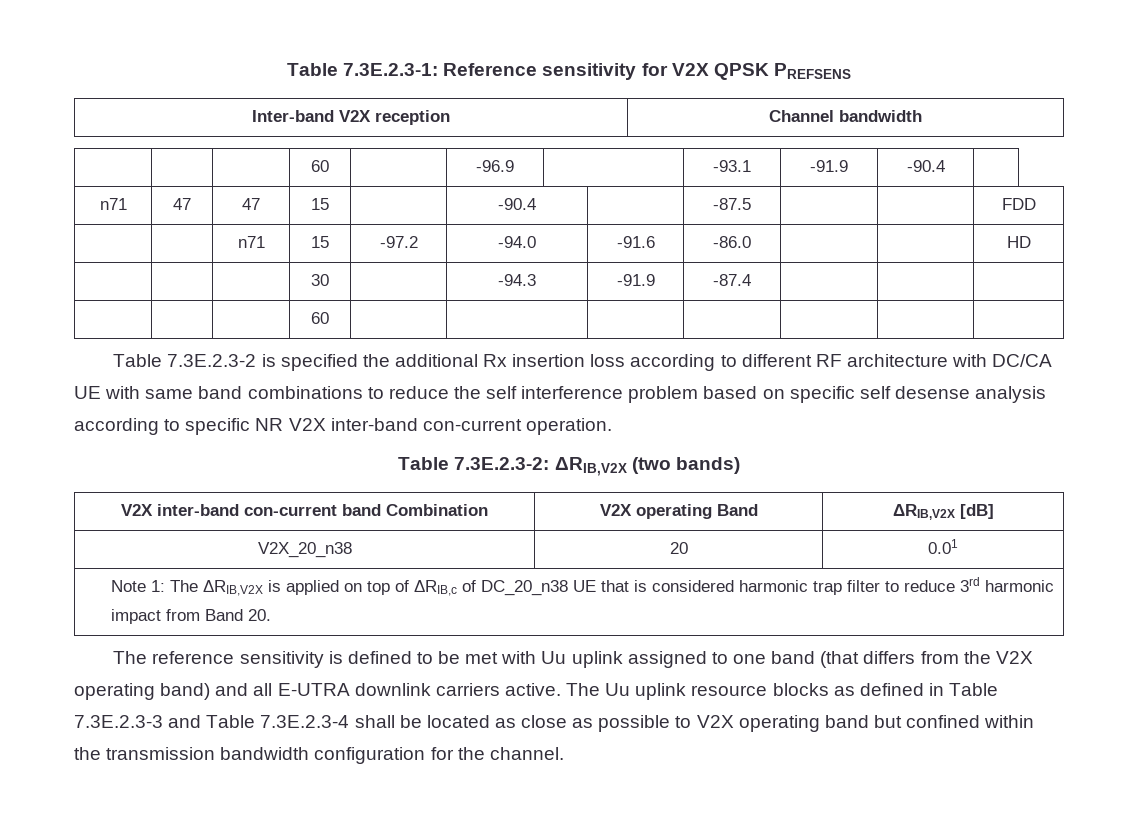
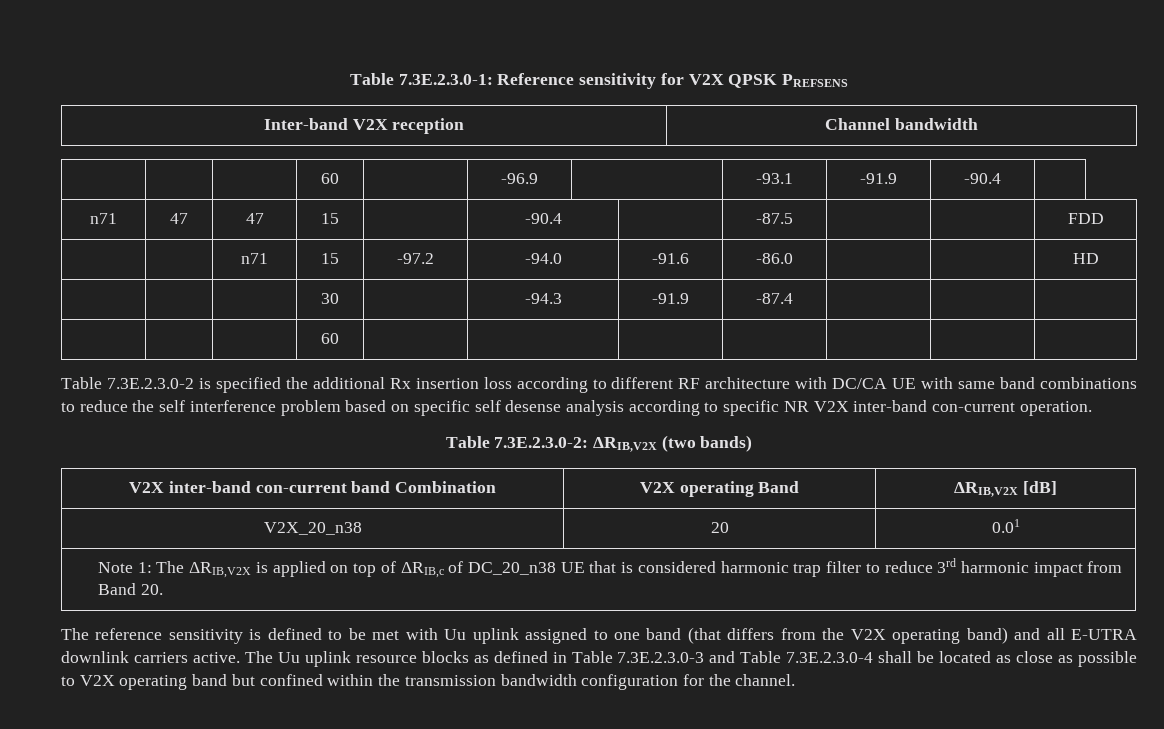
[287,63,439,76] Table 7.3E.2.3-1: -> [349,73,493,85] Table 7.3E.2.3.0-1:
[167,354,257,367] 7.3E.2.3-2 -> [106,378,194,389] 7.3E.2.3.0-2
[454,457,550,470] 7.3E.2.3-2: -> [494,437,589,448] 7.3E.2.3.0-2:
[74,715,163,728] 7.3E.2.3-3 -> [617,652,705,663] 7.3E.2.3.0-3
[260,715,350,728] 7.3E.2.3-4 -> [786,652,874,663] 7.3E.2.3.0-4

